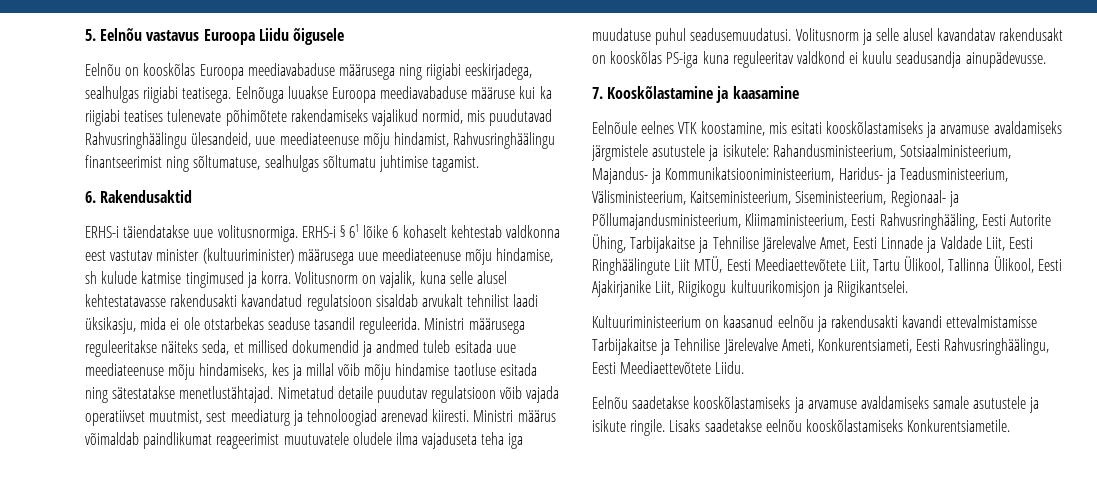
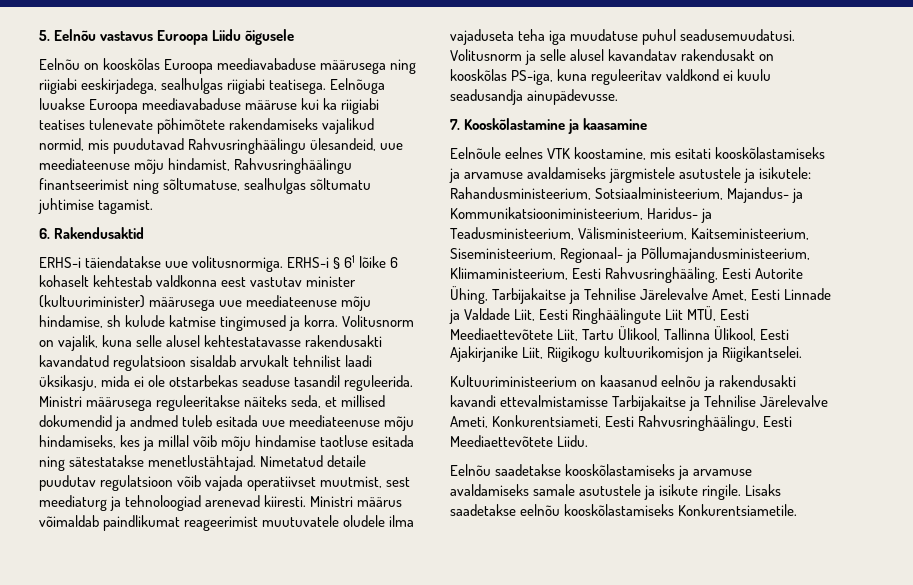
[666,52,699,68] PS-iga -> [511,70,554,85] PS-iga,

